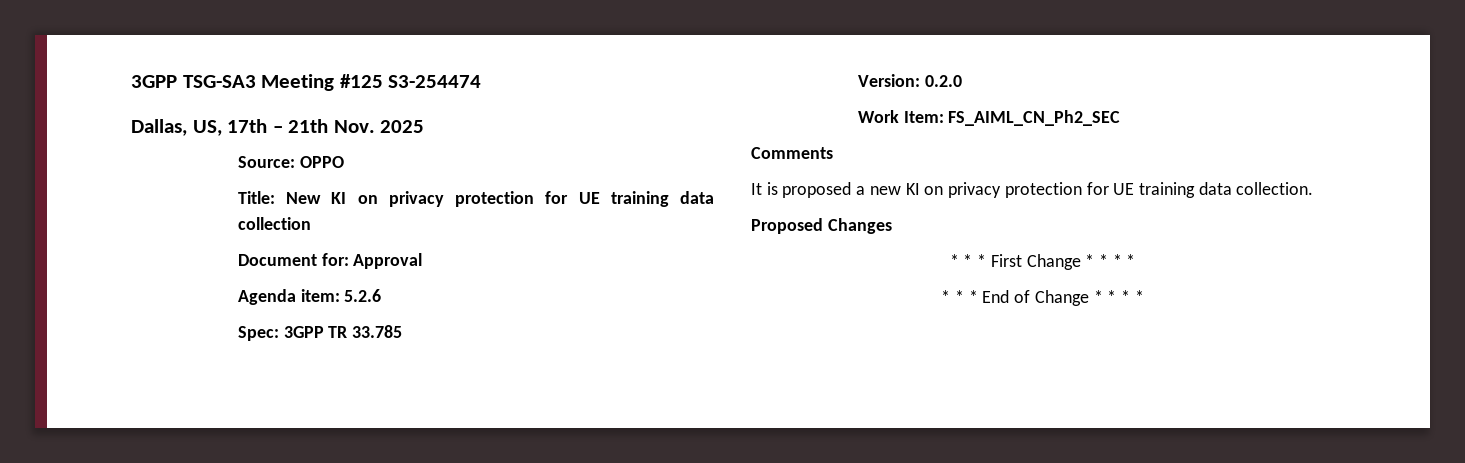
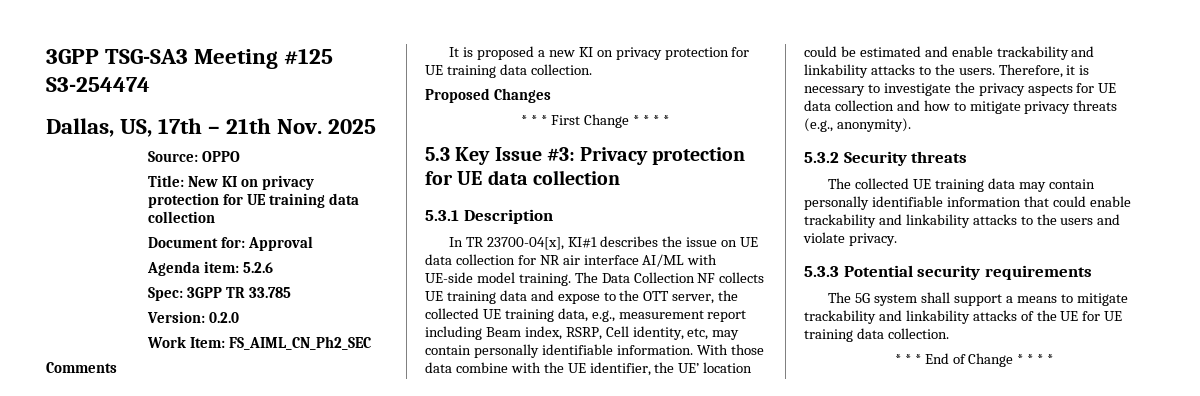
(1136, 260) none -> [425,147,746,165] [425,170,620,185] [425,209,553,224] [449,236,758,250] [425,254,718,267] [425,272,765,286] [425,290,739,304] [425,308,747,322] [425,326,740,340] [425,344,764,358] [425,362,753,376] [804,46,1095,60] [804,64,1090,78] [804,82,1117,96] [804,100,1118,114] [804,118,911,132] [804,151,968,166] [828,178,1095,192] [804,196,1131,210] [804,214,1121,228] [803,232,897,246] [804,265,1092,280] [828,292,1128,306] [804,310,1123,324] [804,328,949,342] // 5.3 Key Issue #3: Privacy protection for UE data collection // 5.3.1 Description // In TR 23700-04[x], KI#1 describes the issue on UE data collection for NR air interface AI/ML with UE-side model training. The Data Collection NF collects UE training data and expose to the OTT server, the collected UE training data, e.g., measurement report including Beam index, RSRP, Cell identity, etc, may contain personally identifiable information. With those data combine with the UE identifier, the UE’ location could be estimated and enable trackability and linkability attacks to the users. Therefore, it is necessary to investigate the privacy aspects for UE data collection and how to mitigate privacy threats (e.g., anonymity). // 5.3.2 Security threats // The collected UE training data may contain personally identifiable information that could enable trackability and linkability attacks to the users and violate privacy. // 5.3.3 Potential security requirements // The 5G system shall support a means to mitigate trackability and linkability attacks of the UE for UE training data collection.

